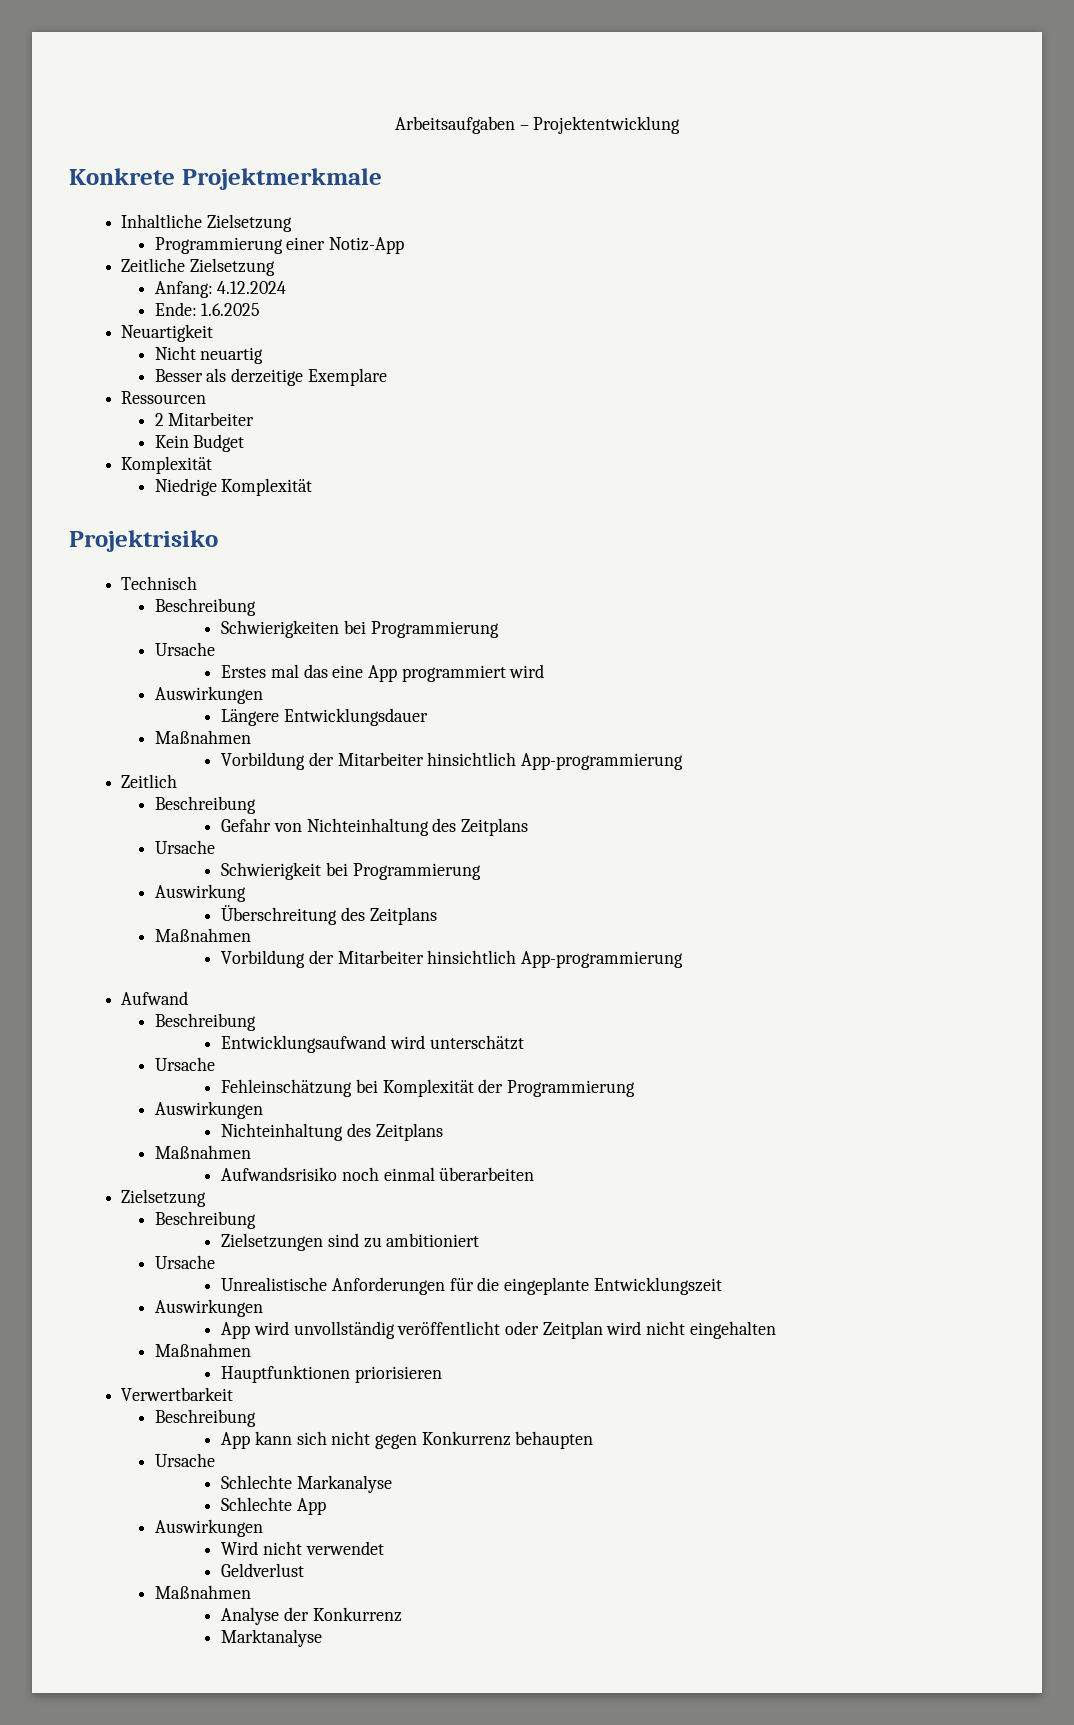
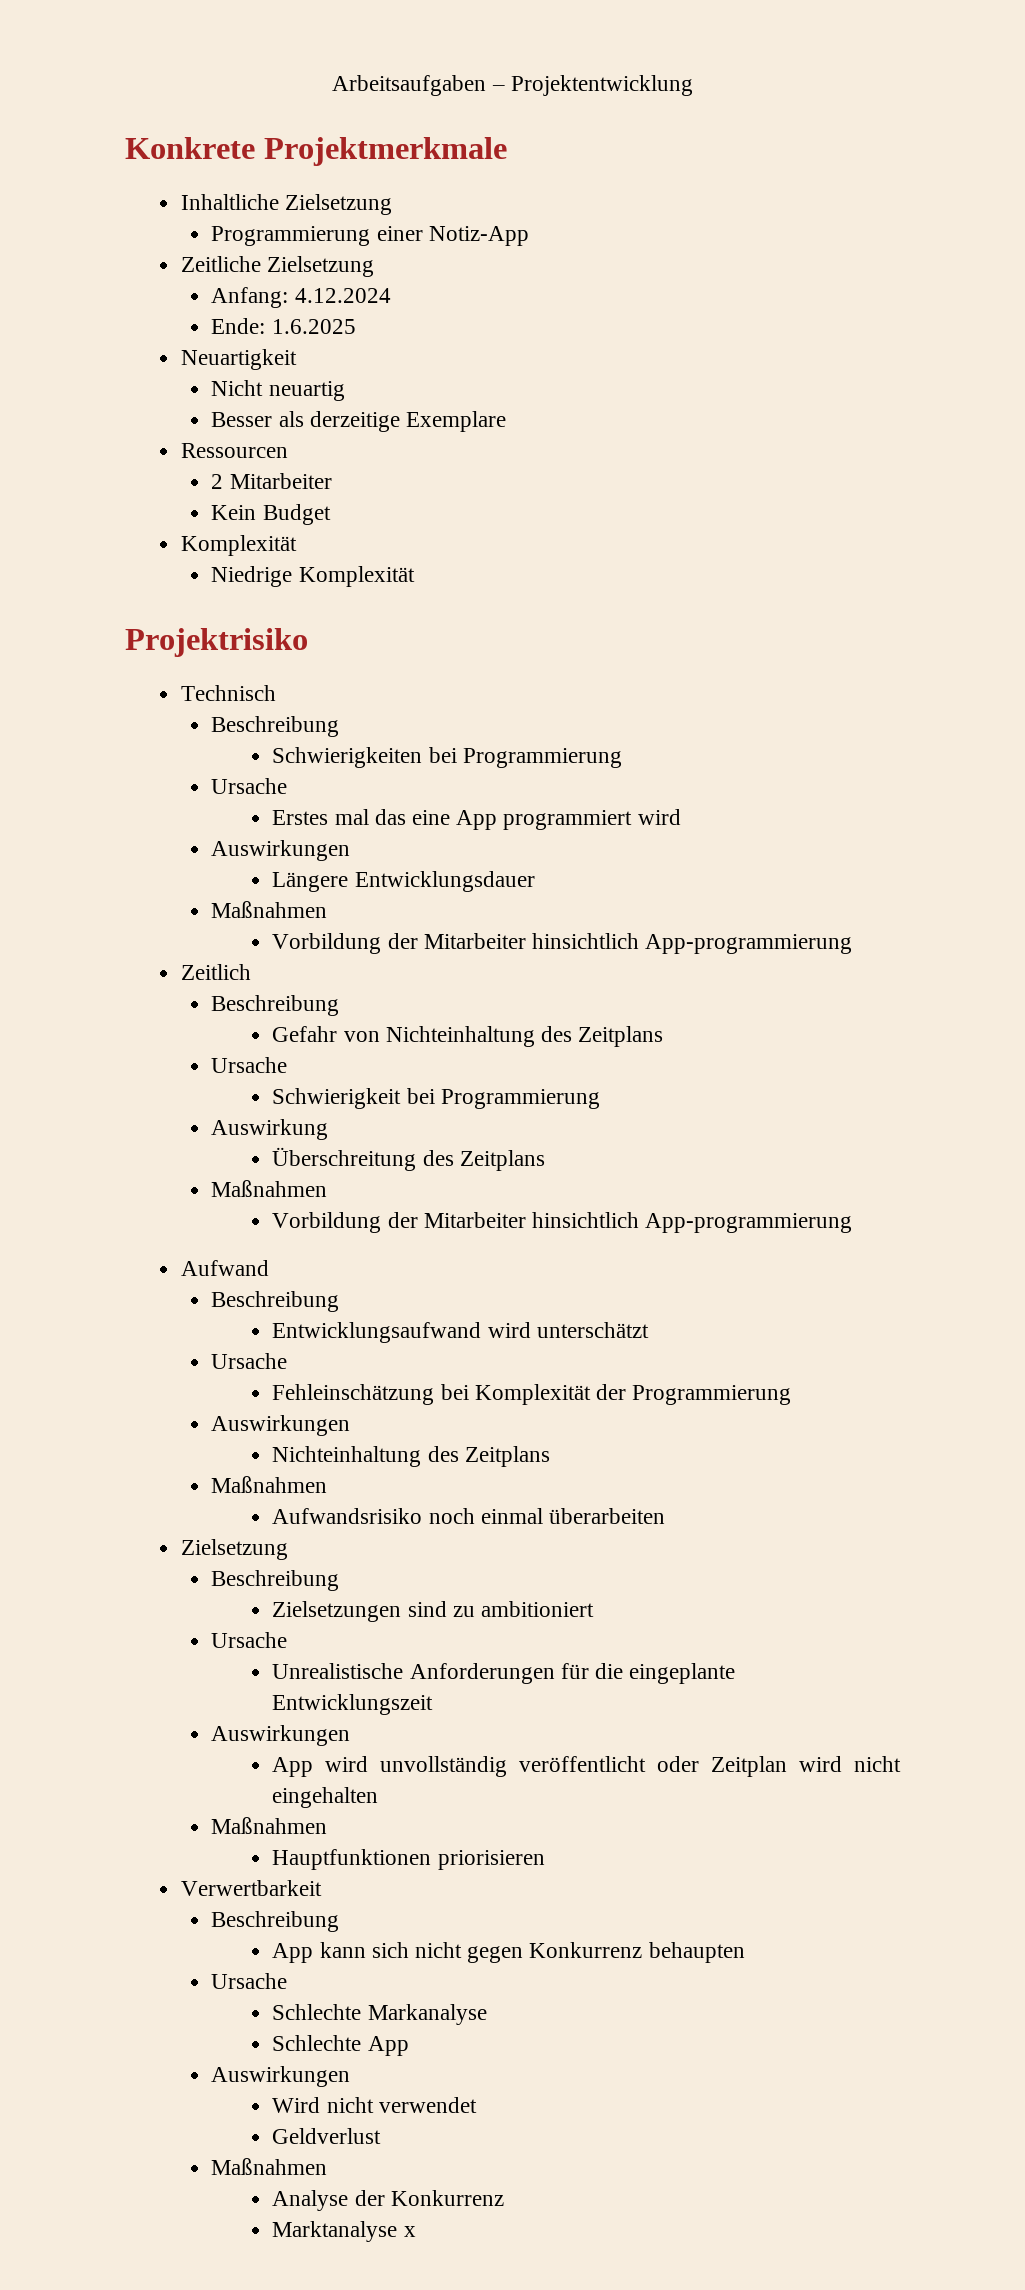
(323, 1638) none -> [403,2226,416,2237] x

